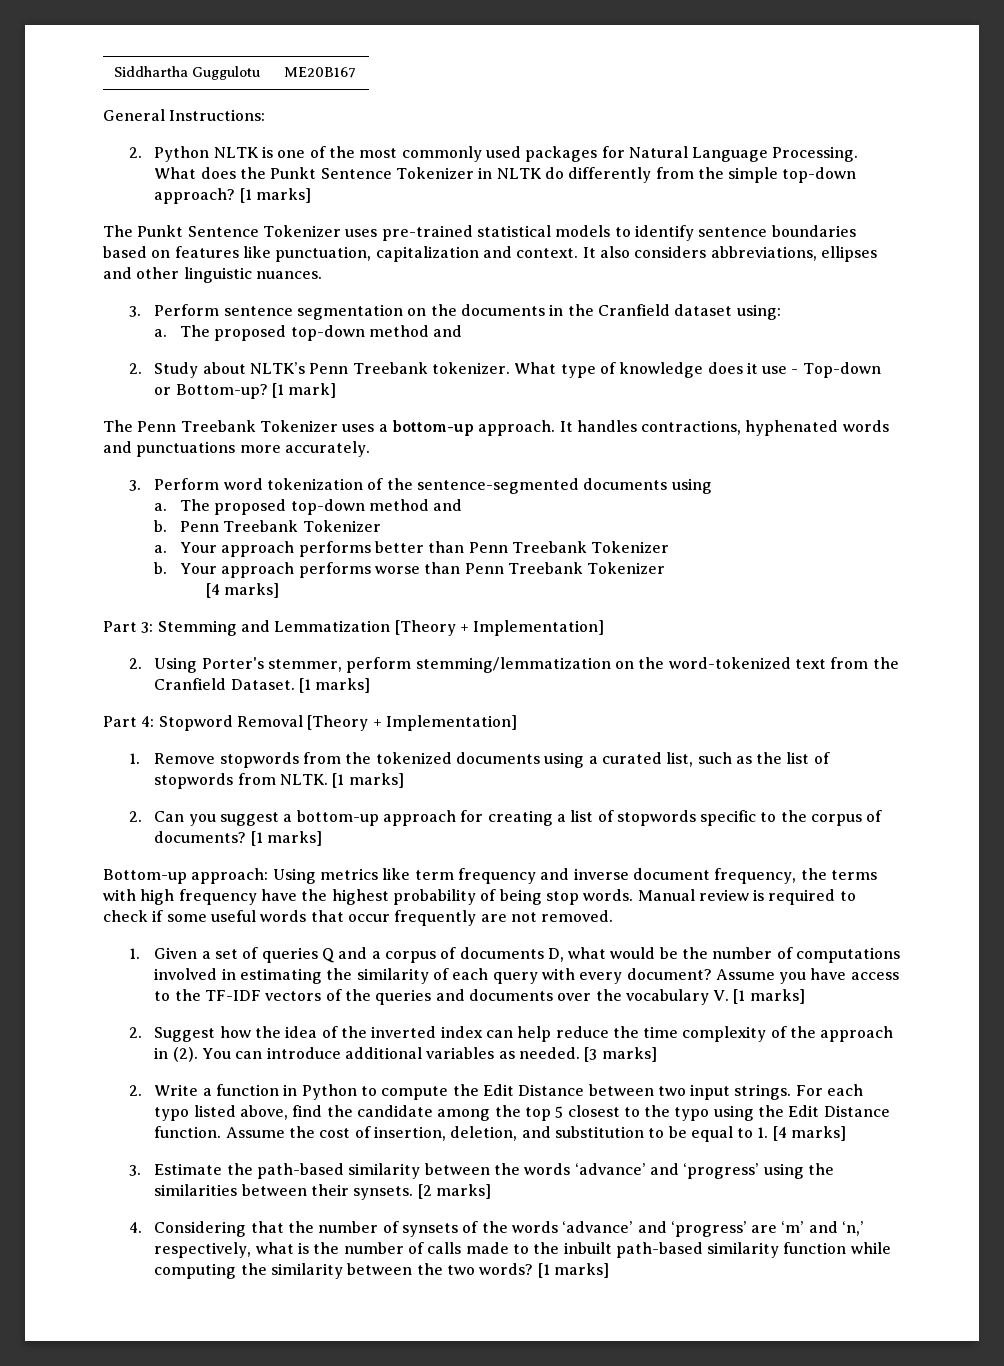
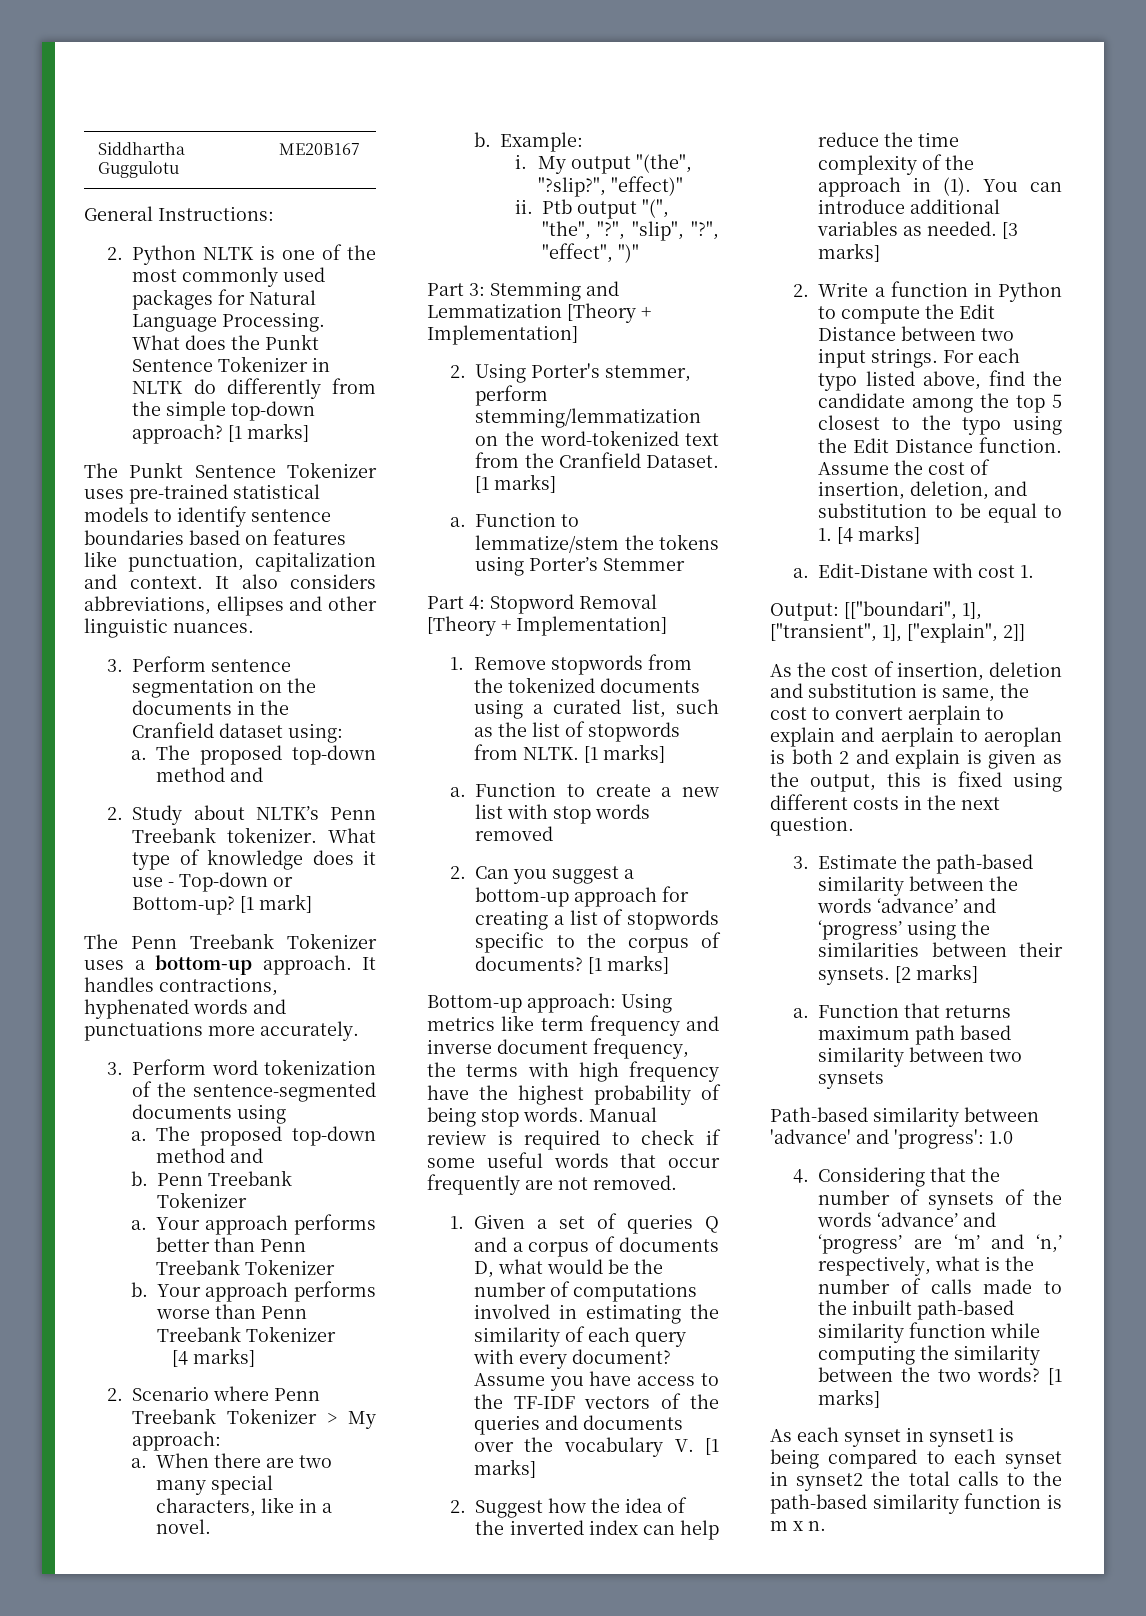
(279, 590) none -> [107,1386,321,1401] [132,1408,376,1429] [132,1431,222,1451] [130,1453,332,1468] [155,1475,273,1495] [155,1497,332,1517] [155,1519,211,1534] [473,132,583,152] [514,154,693,174] [538,176,684,197] [514,199,669,219] [541,221,719,241] [541,243,639,263] // 2. Scenario where Penn Treebank Tokenizer > My approach: // a. When there are two many special characters, like in a novel. // b. Example: // i. My output "(the", "?slip?", "effect)" // ii. Ptb output "(", "the", "?", "slip", "?", "effect", ")"
(371, 685) none -> [450,512,580,527] [475,534,719,553] [475,556,686,576] // a. Function to lemmatize/stem the tokens using Porter’s Stemmer
(404, 780) none -> [450,782,719,797] [475,804,651,824] [475,826,554,841] // a. Function to create a new list with stop words removed
[172,1047,198,1062] (2). -> [943,177,972,196] (1).
(847, 1133) none -> [793,563,1035,578] [770,601,982,621] [770,623,1025,643] [770,661,1062,681] [770,683,1029,702] [770,705,1004,725] [770,727,1062,747] [770,749,1062,769] [770,771,1062,792] [770,794,1000,810] [770,816,854,836] // a. Edit-Distane with cost 1. // Output: [["boundari", 1], ["transient", 1], ["explain", 2]] // As the cost of insertion, deletion and substitution is same, the cost to convert aerplain to explain and aerplain to aeroplan is both 2 and explain is given as the output, this is fixed using different costs in the next question.
(491, 1191) none -> [793,1003,1012,1018] [818,1025,1012,1045] [818,1047,1023,1067] [818,1071,885,1089] [770,1107,1039,1127] [770,1129,1013,1149] // a. Function that returns maximum path based similarity between two synsets // Path-based similarity between 'advance' and 'progress': 1.0
(609, 1270) none -> [770,1427,1014,1447] [770,1449,1062,1469] [770,1471,1062,1491] [770,1493,1062,1514] [770,1521,826,1531] // As each synset in synset1 is being compared to each synset in synset2 the total calls to the path-based similarity function is m x n.

